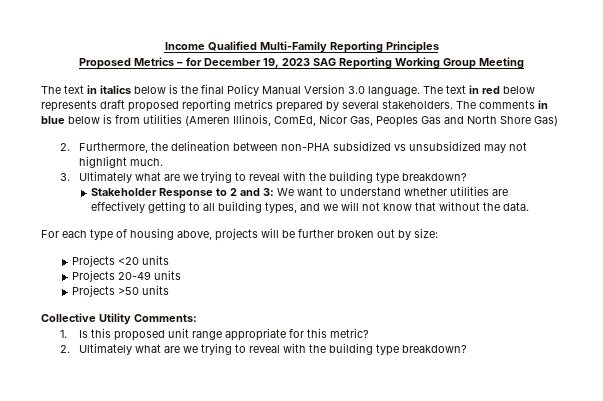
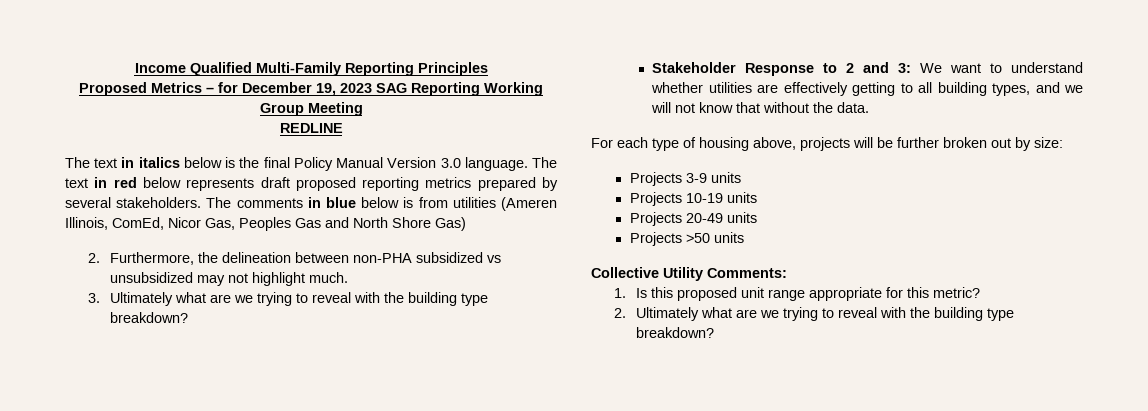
(524, 63) none -> [279,123,343,133] // REDLINE
[117,257,139,265] <20 -> [685,172,741,183] [629,192,723,206] 3-9 units // Projects 10-19

